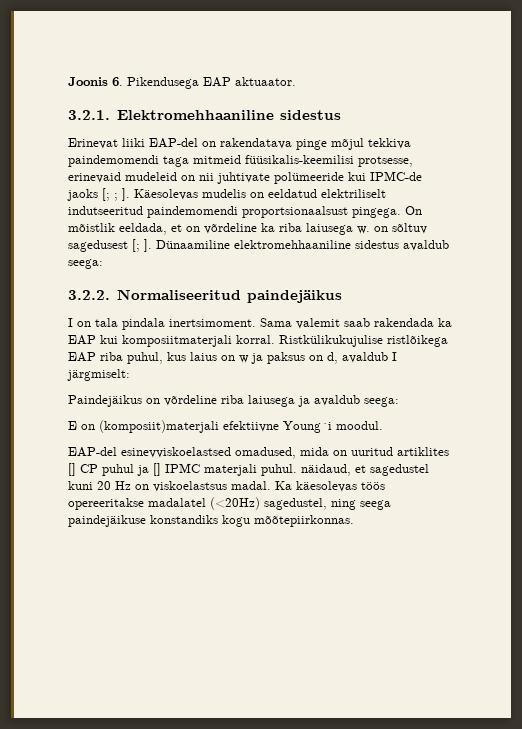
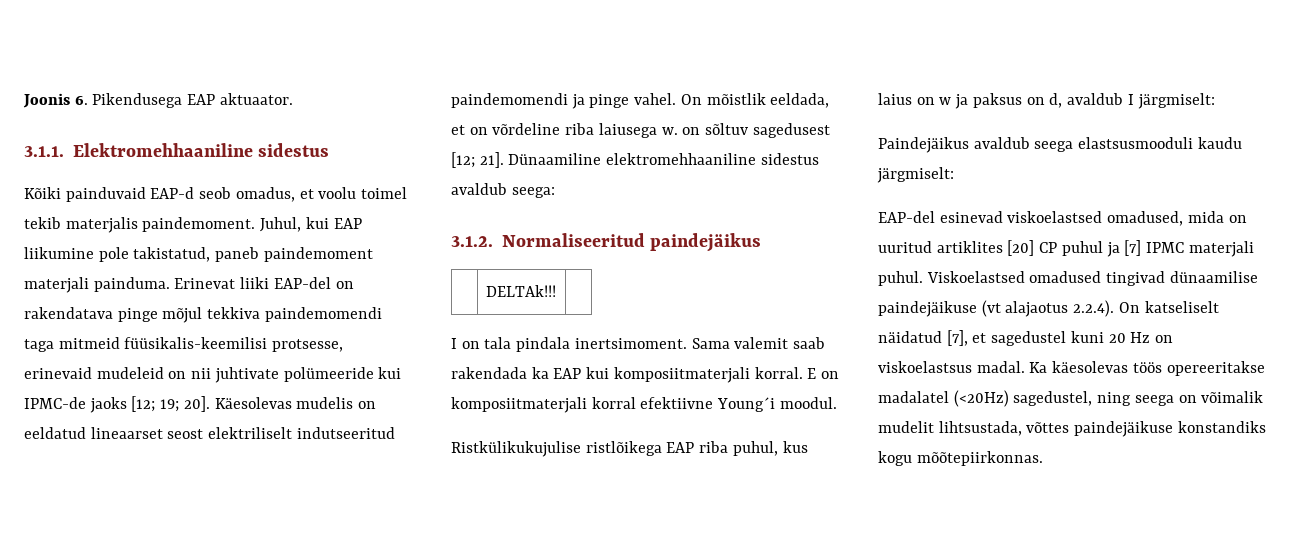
[68,110,110,120] 3.2.1. -> [24,146,64,157] 3.1.1.
(341, 115) none -> [24,187,408,202] [24,217,362,233] [24,247,373,262] [24,277,170,293] Kõiki painduvaid EAP-d seob omadus, et voolu toimel tekib materjalis paindemoment. Juhul, kui EAP liikumine pole takistatud, paneb paindemoment materjali painduma.
[102,188,130,201] [; ; ]. -> [131,396,210,412] [12; 19; 20].
(317, 193) none -> [90,427,204,439] lineaarset seost
[242,206,401,218] proportsionaalsust pingega. -> [571,93,677,109] ja pinge vahel.
[261,223,275,232] ka -> (561, 129) none
[132,239,152,252] [; ]. -> [451,152,504,168] [12; 21].
[68,290,110,300] 3.2.2. -> [451,236,493,247] 3.1.2.
(342, 296) none -> [485,285,556,297] // | DELTAk!!! |
(275, 339) none -> [807,368,840,379] [451,397,837,413] E on komposiitmaterjali korral efektiivne Young´i moodul. //
[146,395,399,407] [68,420,383,433] [68,447,231,458] on võrdeline riba laiusega ja avaldub seega: // E on (komposiit)materjali efektiivne Young´i moodul. // EAP-del esinevviskoelastsed -> [973,137,1242,152] [877,167,954,183] [878,211,1103,223] avaldub seega elastsusmooduli kaudu järgmiselt: // EAP-del esinevad viskoelastsed
[68,463,76,476] [] -> [1007,240,1035,256] [20]
[153,463,161,476] [] -> [1124,240,1142,256] [7]
[301,464,351,476] näidaud, -> [926,271,1258,286] [878,300,1219,317] [878,330,968,346] Viskoelastsed omadused tingivad dünaamilise paindejäikuse (vt alajaotus 2.2.4). On katseliselt näidatud [7],
(391, 505) none -> [1178,391,1264,403] [878,421,1070,436] on võimalik mudelit lihtsustada, võttes

